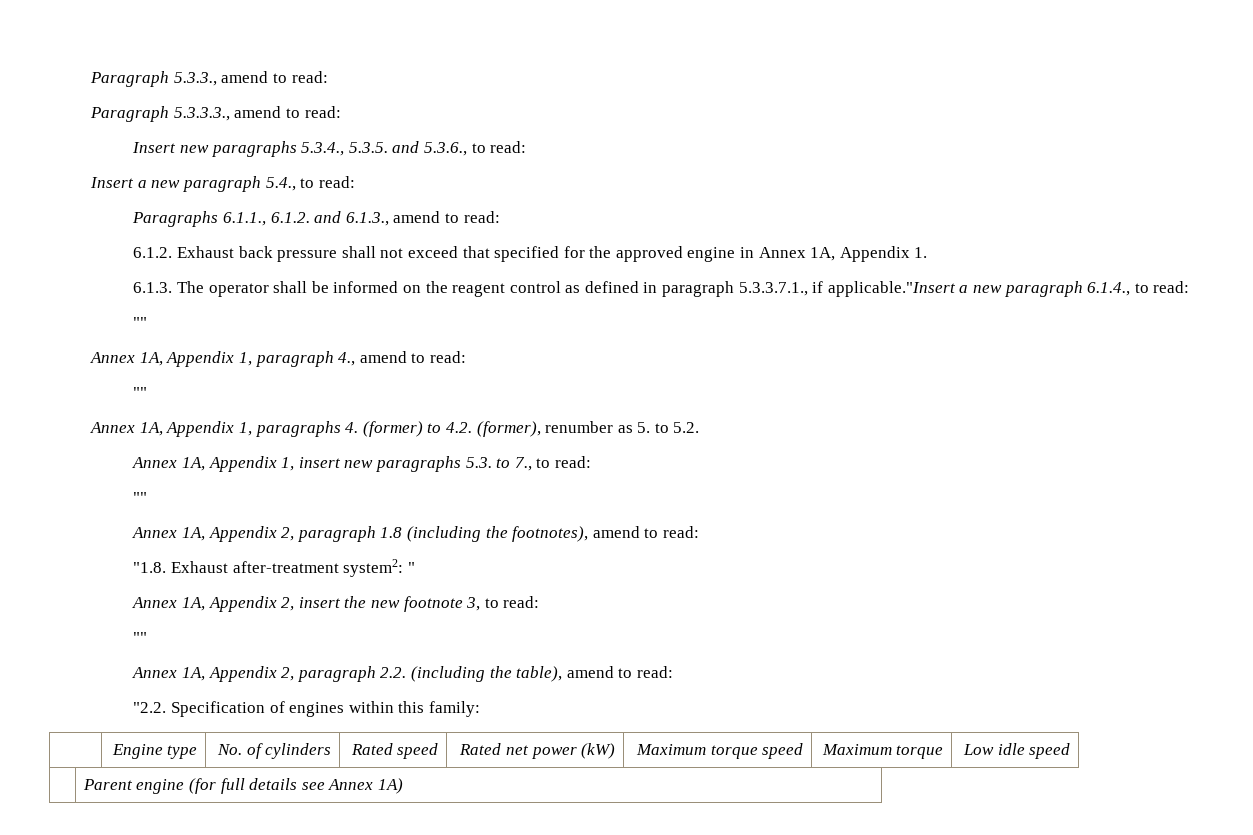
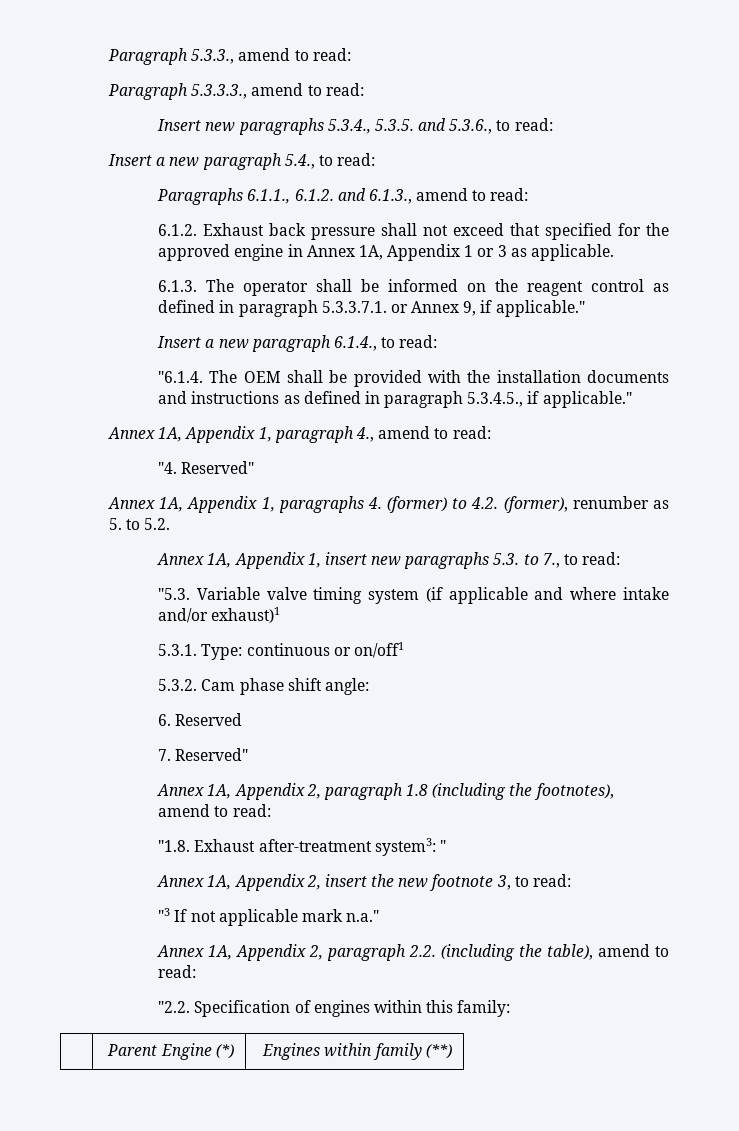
[914,247,928,258] 1. -> [464,244,614,261] 1 or 3 as applicable.
[738,281,956,297] 5.3.3.7.1., if applicable."Insert -> [321,300,585,317] [157,336,202,348] 5.3.3.7.1. or Annex 9, if applicable." // Insert
[133,317,148,328] "" -> [158,370,669,387] [158,391,632,408] "6.1.4. The OEM shall be provided with the installation documents and instructions as defined in paragraph 5.3.4.5., if applicable."
[133,387,148,398] "" -> [158,461,255,474] "4. Reserved"
[133,492,148,503] "" -> [158,587,670,604] [158,607,281,623] [158,642,404,660] [158,678,369,695] [158,713,243,726] [158,748,249,761] "5.3. Variable valve timing system (if applicable and where intake and/or exhaust)1 // 5.3.1. Type: continuous or on/off1 // 5.3.2. Cam phase shift angle: // 6. Reserved // 7. Reserved"
[343,559,404,577] system2: -> [374,838,436,856] system3:
[133,632,148,643] "" -> [158,908,380,926] "3 If not applicable mark n.a."
[111,744,198,759] [217,743,332,759] [350,743,439,759] [459,743,616,759] [636,743,804,759] [821,744,944,759] [963,743,1071,759] [82,778,403,794] Engine type | No. of cylinders | Rated speed | Rated net power (kW) | Maximum torque speed | Maximum torque | Low idle speed // | Parent engine (for full details see Annex 1A) -> [107,1043,234,1060] [262,1043,452,1060] Parent Engine (*) | Engines within family (**)

